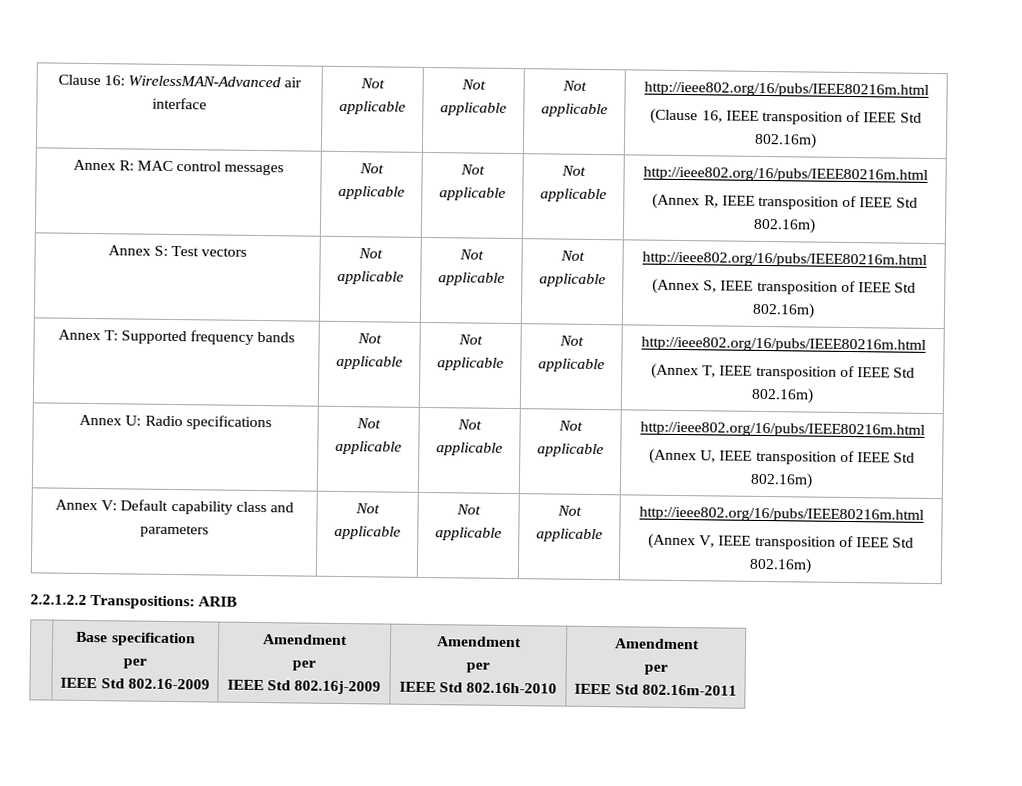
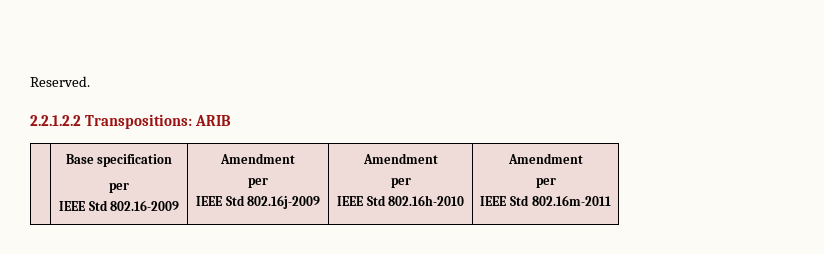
[57,74,303,88] [152,97,207,110] [360,78,385,89] [339,100,406,115] [461,79,486,90] [440,102,507,116] [562,80,587,91] [541,103,608,118] [643,81,929,98] [650,108,922,125] [754,132,818,149] [72,159,285,176] [359,163,384,174] [338,185,405,200] [460,164,485,175] [439,187,506,201] [561,165,586,176] [540,188,607,203] [642,166,928,183] [652,193,918,210] [753,217,817,234] [107,245,248,257] [358,248,383,259] [337,270,404,285] [459,249,484,260] [438,272,505,286] [560,250,585,261] [539,273,606,288] [641,251,927,268] [651,278,917,295] [752,302,816,319] [57,329,296,345] [357,333,382,344] [336,355,403,370] [458,334,483,345] [437,357,504,371] [559,335,584,346] [538,358,605,373] [640,336,926,353] [650,363,916,380] [751,387,815,404] [79,414,272,431] [356,418,381,429] [335,440,402,455] [457,419,482,430] [436,442,503,456] [558,420,583,431] [537,443,604,458] [639,421,925,438] [648,448,916,465] [750,472,814,489] [55,499,294,515] [140,524,209,538] [355,503,380,514] [334,525,401,540] [456,504,481,515] [435,527,502,541] [557,505,582,516] [536,528,603,543] [638,506,924,523] [647,533,915,550] [749,557,813,574] Clause 16: WirelessMAN-Advanced air interface | Not applicable | Not applicable | Not applicable | http://ieee802.org/16/pubs/IEEE80216m.html // (Clause 16, IEEE transposition of IEEE Std 802.16m) // Annex R: MAC control messages | Not applicable | Not applicable | Not applicable | http://ieee802.org/16/pubs/IEEE80216m.html // (Annex R, IEEE transposition of IEEE Std 802.16m) // Annex S: Test vectors | Not applicable | Not applicable | Not applicable | http://ieee802.org/16/pubs/IEEE80216m.html // (Annex S, IEEE transposition of IEEE Std 802.16m) // Annex T: Supported frequency bands | Not applicable | Not applicable | Not applicable | http://ieee802.org/16/pubs/IEEE80216m.html // (Annex T, IEEE transposition of IEEE Std 802.16m) // Annex U: Radio specifications | Not applicable | Not applicable | Not applicable | http://ieee802.org/16/pubs/IEEE80216m.html // (Annex U, IEEE transposition of IEEE Std 802.16m) // Annex V: Default capability class and parameters | Not applicable | Not applicable | Not applicable | http://ieee802.org/16/pubs/IEEE80216m.html // (Annex V, IEEE transposition of IEEE Std 802.16m) -> [30,76,90,87] Reserved.

